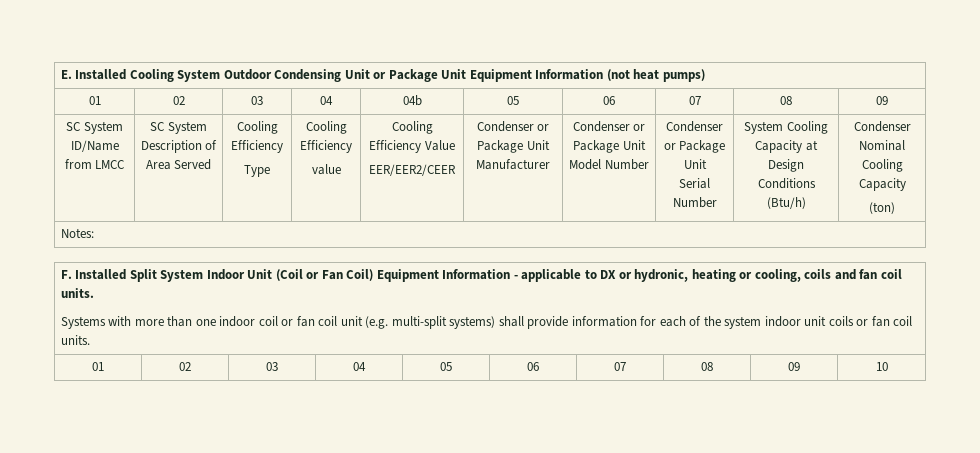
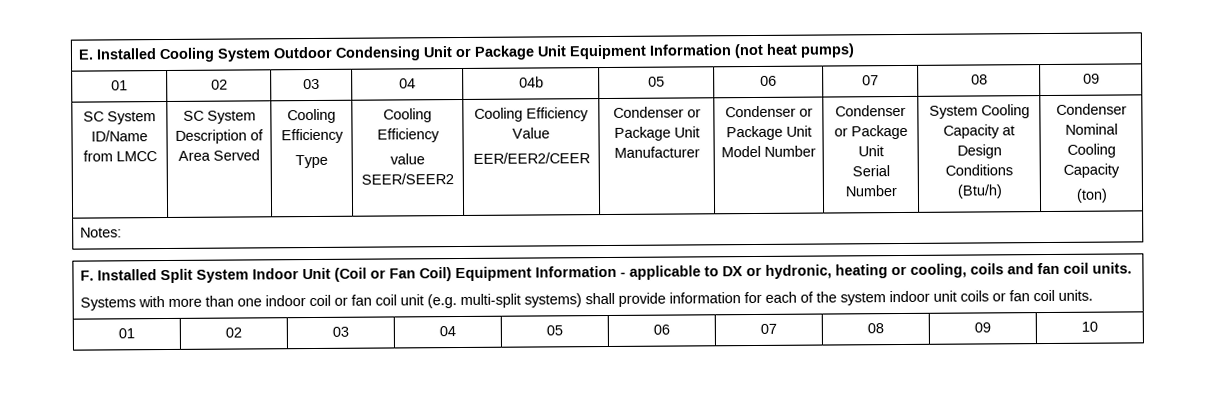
(341, 169) none -> [361,173,454,185] SEER/SEER2

